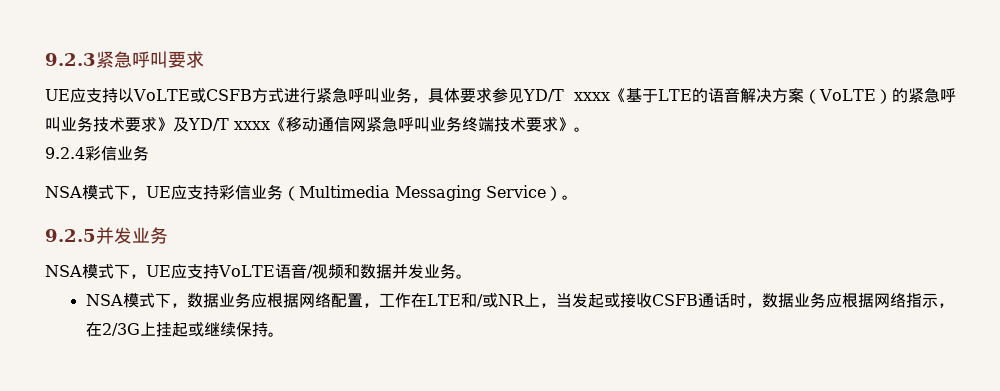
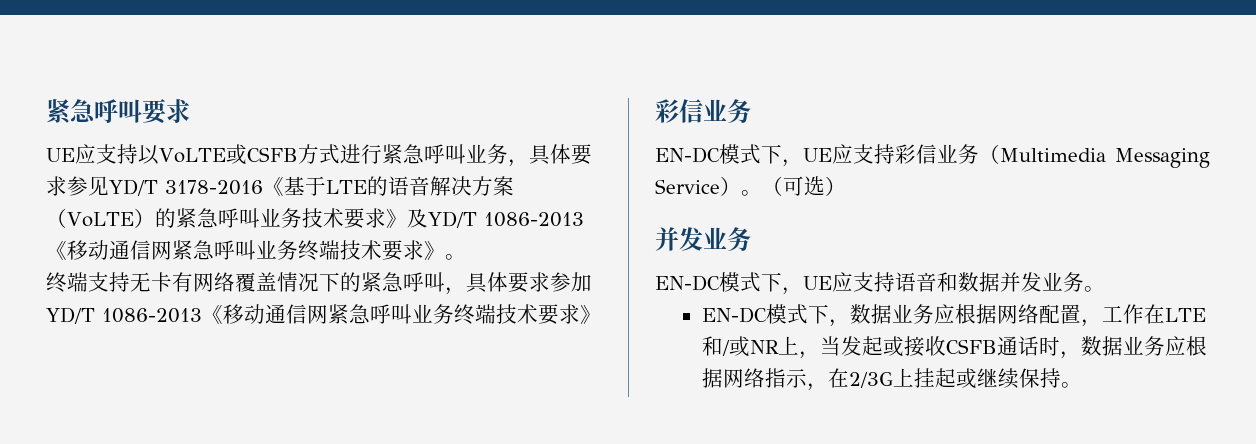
[45,53,96,66] 9.2.3 -> (46, 111) none
[574,92,611,101] xxxx -> [165,180,263,195] 3178-2016
[234,121,270,130] xxxx -> [483,212,584,227] 1086-2013
[45,147,85,159] 9.2.4 -> [46,272,592,295] [46,304,601,325] 终端支持无卡有网络覆盖情况下的紧急呼叫，具体要求参加YD/T 1086-2013《移动通信网紧急呼叫业务终端技术要求》 //
[45,186,82,198] NSA -> [655,147,720,163] EN-DC
[45,229,96,242] // 9.2.5 -> [762,176,846,196] （可选） //
[45,263,344,279] NSA模式下，UE应支持VoLTE语音/视频 -> [655,272,937,295] EN-DC模式下，UE应支持语音
[85,294,123,306] NSA -> [701,307,767,323] EN-DC

